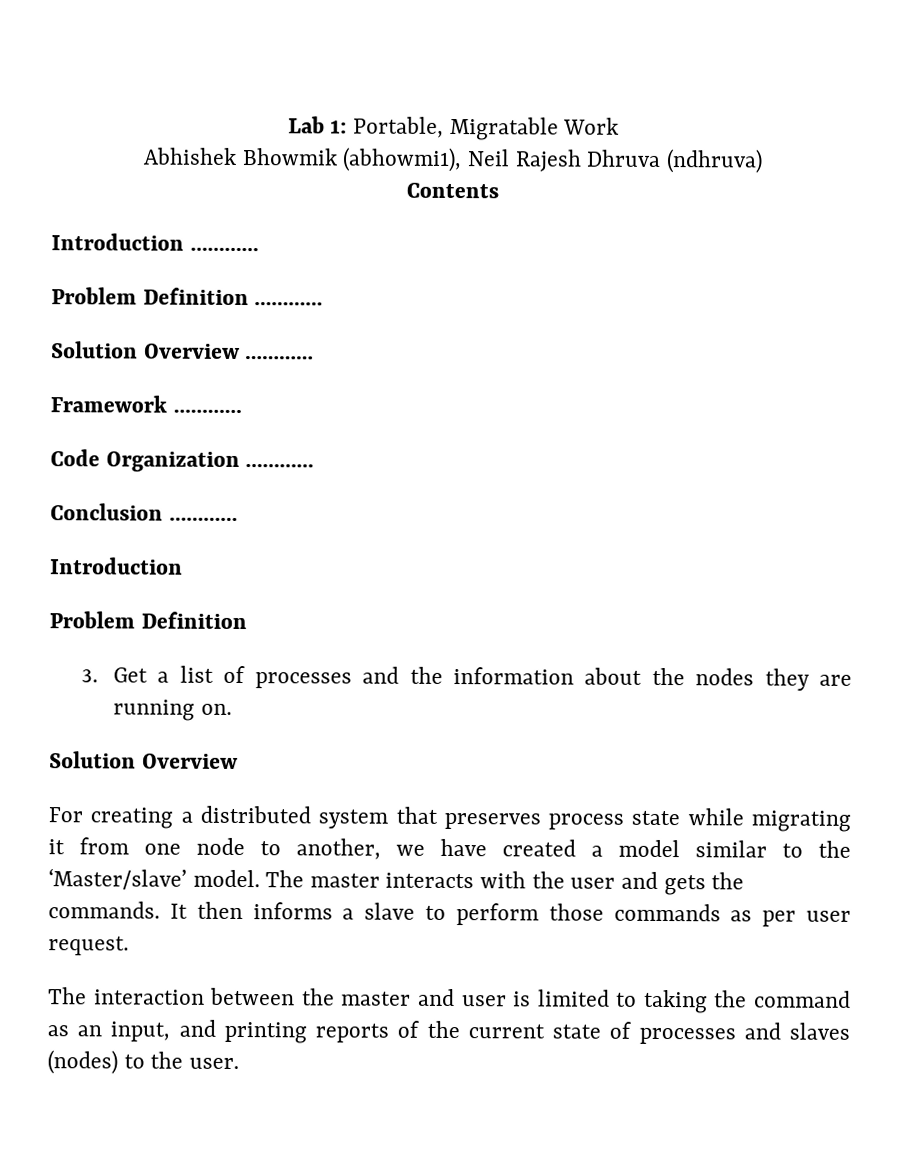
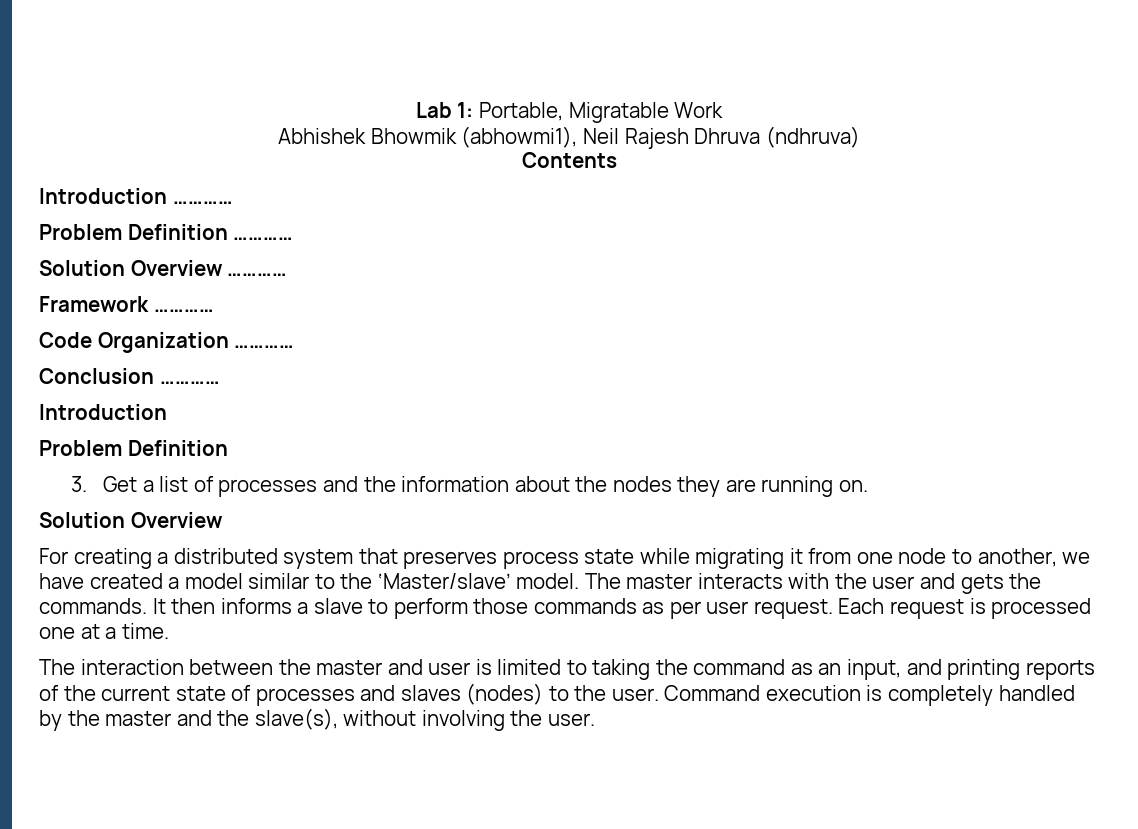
(129, 946) none -> [838,598,1092,619] [39,623,169,639] Each request is processed one at a time.
(239, 1063) none -> [664,685,1075,706] [39,708,595,731] Command execution is completely handled by the master and the slave(s), without involving the user.

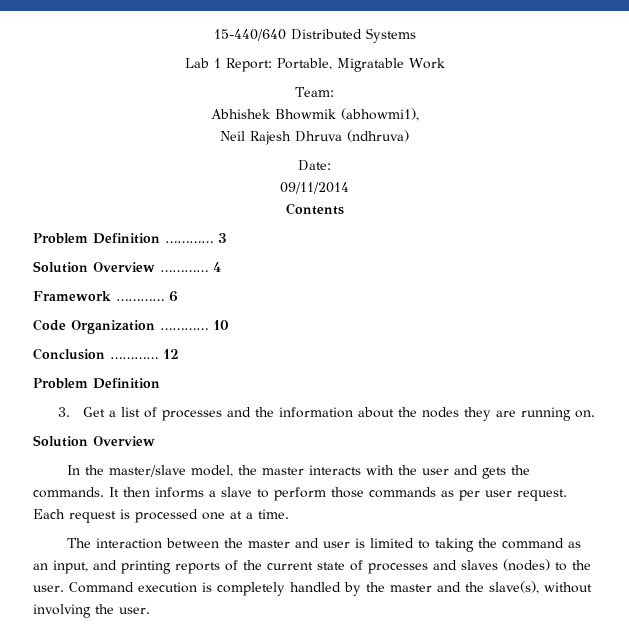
[415,102,474,118] Lab 1: -> [213,28,416,43] [184,58,272,72] 15-440/640 Distributed Systems // Lab 1 Report:
(724, 110) none -> [295,87,335,97] // Team:
(578, 137) none -> (419, 114) //
(860, 137) none -> [298,160,331,171] [280,182,349,194] // Date: // 09/11/2014
[39,188,233,204] // Introduction ………… -> (344, 209) none
(294, 238) none -> [218,233,227,243] 3
(288, 274) none -> [213,262,221,272] 4
(214, 310) none -> [169,291,178,302] 6
(295, 346) none -> [213,320,229,330] 10
[39,404,167,420] // Introduction -> [163,349,179,359] 12
[39,548,1091,569] [39,573,621,589] For creating a distributed system that preserves process state while migrating it from one node to another, we have created a model similar to the ‘Master/slave’ model. The -> [67,465,258,477] In the master/slave model, the

